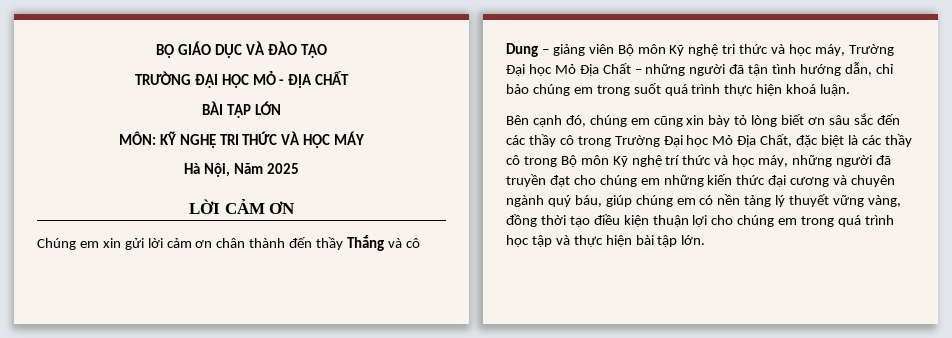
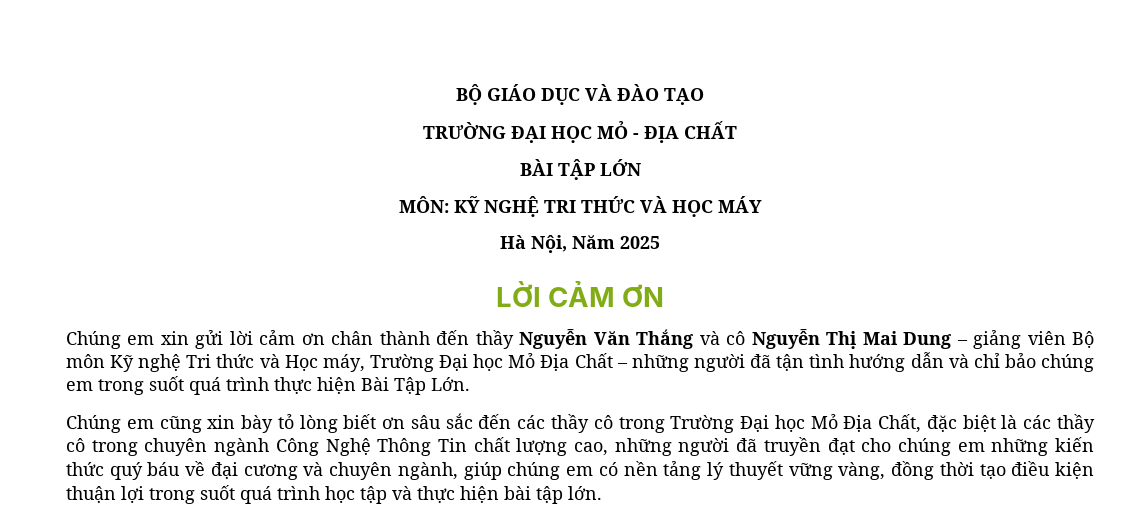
(344, 243) none -> [519,329,630,349] Nguyễn Văn
(420, 243) none -> [751,329,898,349] Nguyễn Thị Mai
[722,44,813,56] tri thức và học -> [186,354,318,371] Tri thức và Học
[844,62,872,76] dẫn, -> [910,352,969,368] dẫn và
[786,84,851,96] [506,115,627,127] khoá luận. // Bên cạnh đó, chúng -> [361,377,470,395] [66,415,121,433] Bài Tập Lớn. // Chúng
[560,155,789,167] Bộ môn Kỹ nghệ trí thức và học máy, -> [144,437,608,456] chuyên ngành Công Nghệ Thông Tin chất lượng cao,
(766, 180) none -> [109,461,206,480] quý báu về
[506,195,602,207] ngành quý báu, -> [397,462,458,480] ngành,
[711,215,835,227] cho chúng em trong -> [149,485,235,504] trong suốt

